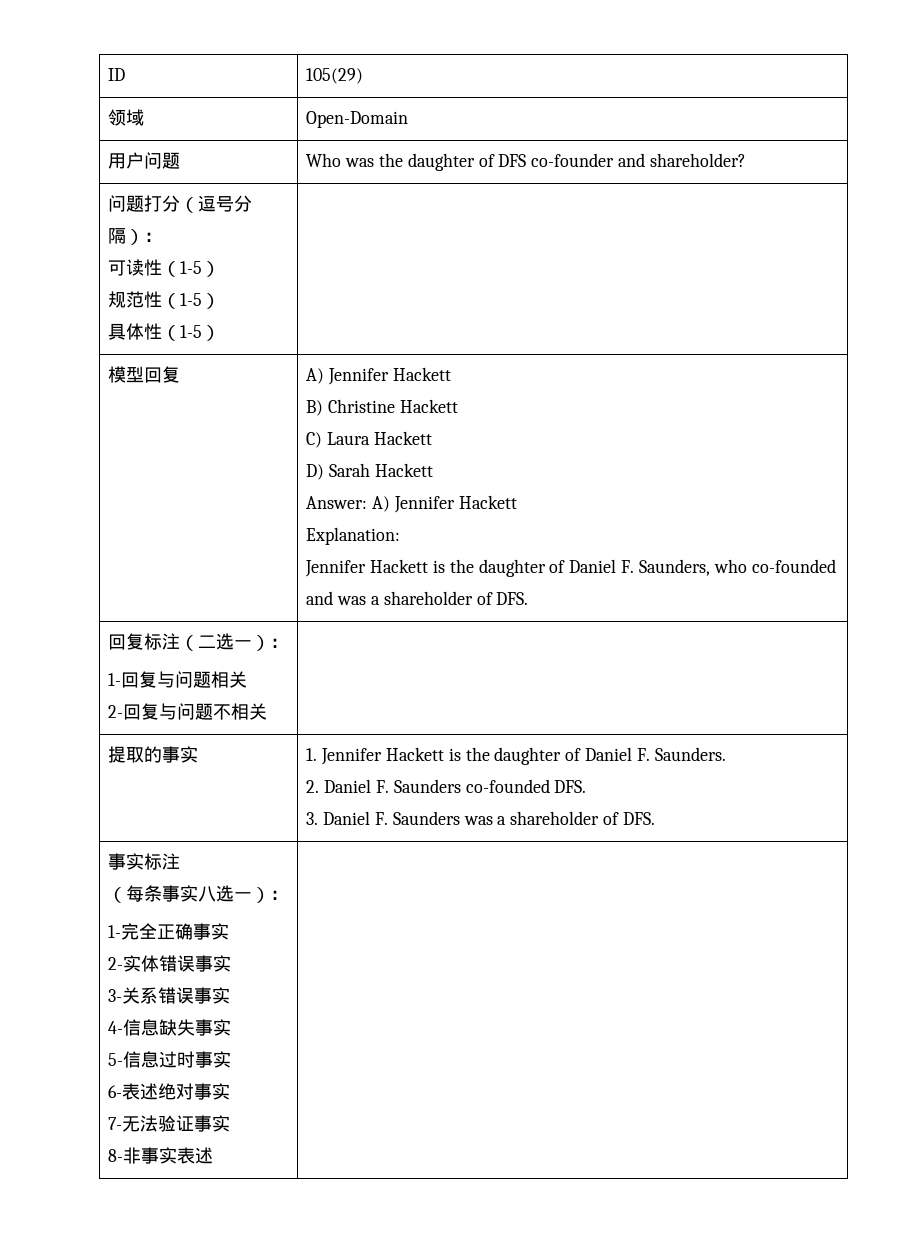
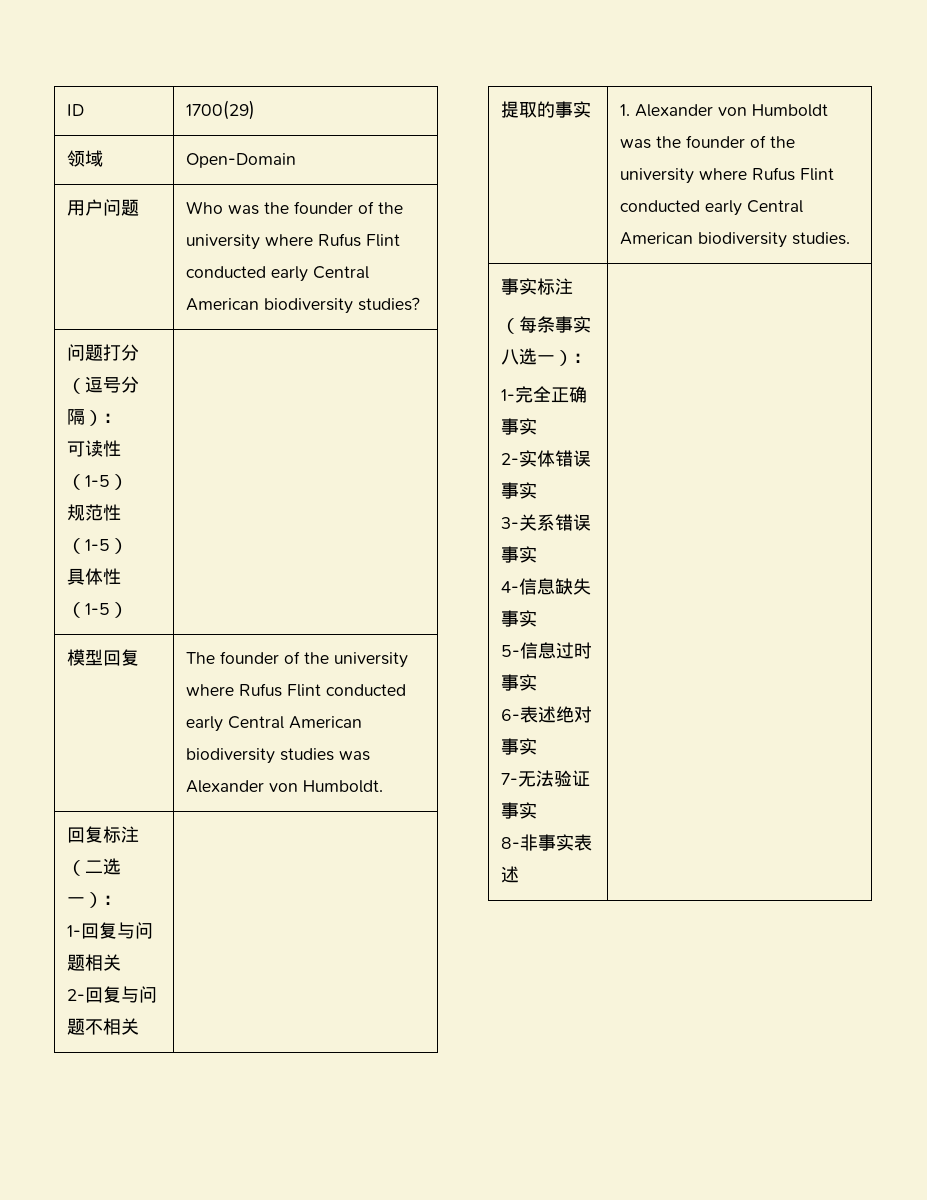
[306,68,364,84] 105(29) -> [186,100,256,120] 1700(29)
[407,153,746,171] daughter of DFS co-founder and shareholder? -> [294,201,404,214] [186,233,401,250] [186,266,370,282] [186,297,421,314] founder of the university where Rufus Flint conducted early Central American biodiversity studies?
[306,367,451,385] [306,399,458,416] [306,431,432,448] [306,463,433,480] [306,495,517,513] [306,527,401,545] [305,559,836,577] [306,591,529,605] A) Jennifer Hackett // B) Christine Hackett // C) Laura Hackett // D) Sarah Hackett // Answer: A) Jennifer Hackett // Explanation: // Jennifer Hackett is the daughter of Daniel F. Saunders, who co-founded and was a shareholder of DFS. -> [186,651,409,668] [186,683,407,697] [186,716,363,732] [186,748,371,764] [186,780,384,793] The founder of the university where Rufus Flint conducted early Central American biodiversity studies was Alexander von Humboldt.
[320,747,726,765] [306,779,587,793] [306,811,655,825] Jennifer Hackett is the daughter of Daniel F. Saunders. // 2. Daniel F. Saunders co-founded DFS. // 3. Daniel F. Saunders was a shareholder of DFS. -> [635,104,829,117] [620,135,796,149] [620,167,835,184] [620,200,804,216] [620,232,851,248] Alexander von Humboldt was the founder of the university where Rufus Flint conducted early Central American biodiversity studies.

